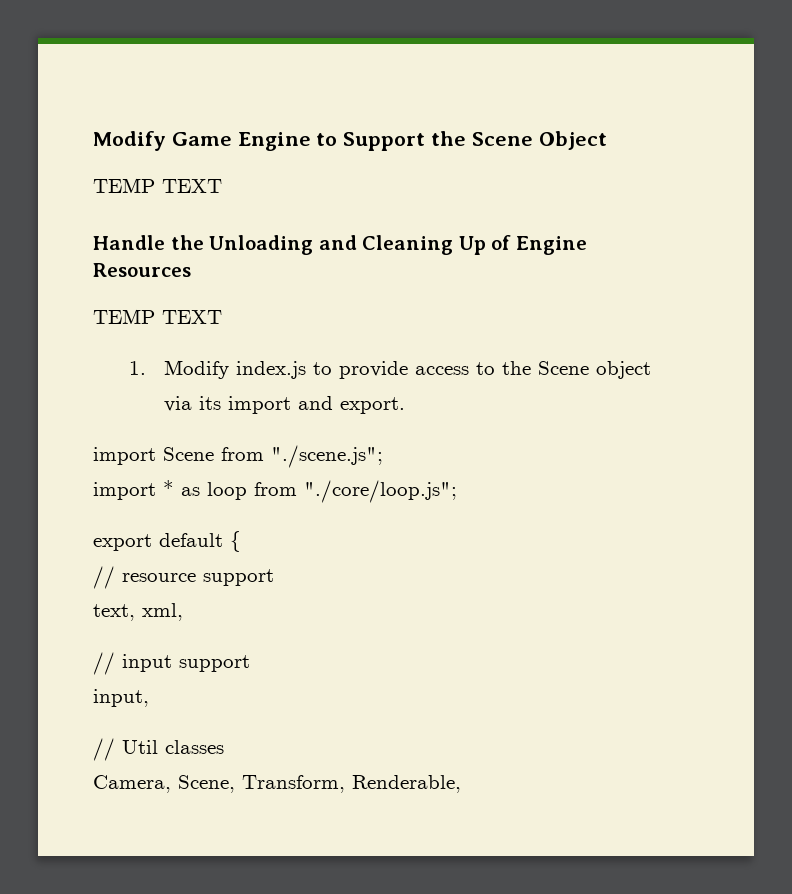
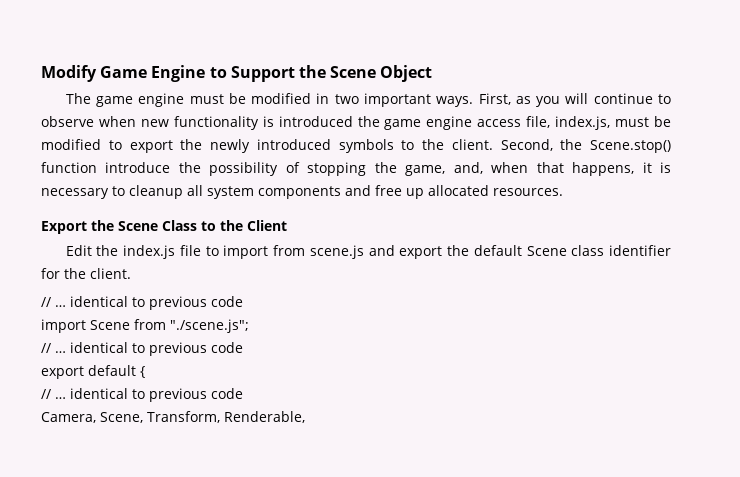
[93,178,222,193] [93,235,587,255] [93,263,191,277] [93,309,222,324] [128,360,652,379] [164,396,406,414] [93,445,383,468] [93,480,457,503] [93,531,241,552] [93,566,274,589] [93,603,183,621] [93,652,250,675] [93,689,149,707] [93,738,224,761] TEMP TEXT // Handle the Unloading and Cleaning Up of Engine Resources // TEMP TEXT // 1. Modify index.js to provide access to the Scene object via its import and export. // import Scene from "./scene.js"; // import * as loop from "./core/loop.js"; // export default { // // resource support // text, xml, // // input support // input, // // Util classes -> [65,93,672,107] [41,116,671,130] [41,139,671,153] [41,162,671,176] [41,185,563,199] [41,220,287,234] [65,245,671,259] [41,268,131,279] [41,296,243,310] [41,319,249,333] [41,342,243,356] [41,365,145,379] [41,388,243,402] The game engine must be modified in two important ways. First, as you will continue to observe when new functionality is introduced the game engine access file, index.js, must be modified to export the newly introduced symbols to the client. Second, the Scene.stop() function introduce the possibility of stopping the game, and, when that happens, it is necessary to cleanup all system components and free up allocated resources. // Export the Scene Class to the Client // Edit the index.js file to import from scene.js and export the default Scene class identifier for the client. // // … identical to previous code // import Scene from "./scene.js"; // // … identical to previous code // export default { // // … identical to previous code

